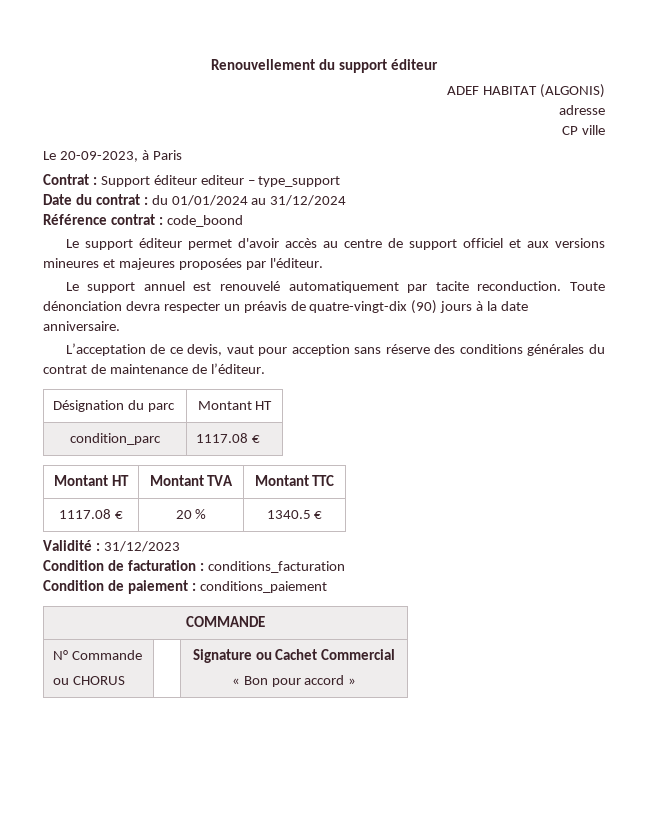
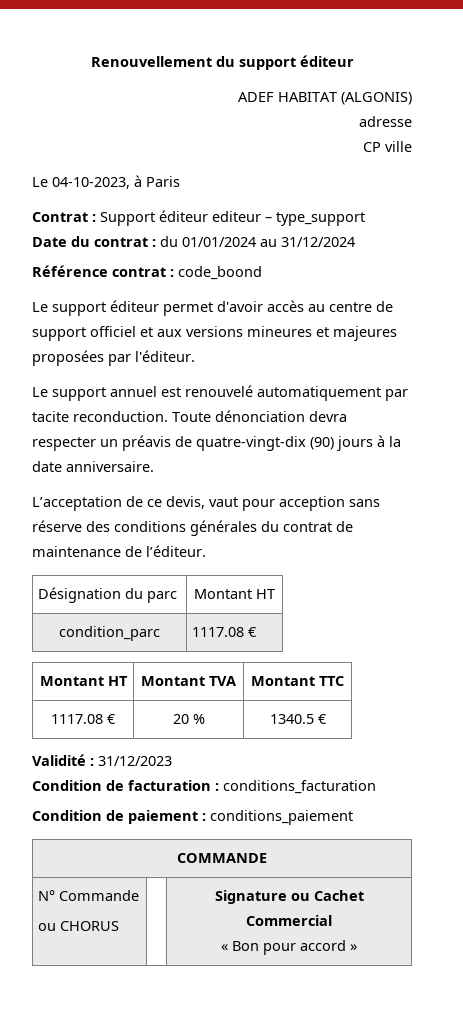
[59,151,138,162] 20-09-2023, -> [52,177,130,189] 04-10-2023,

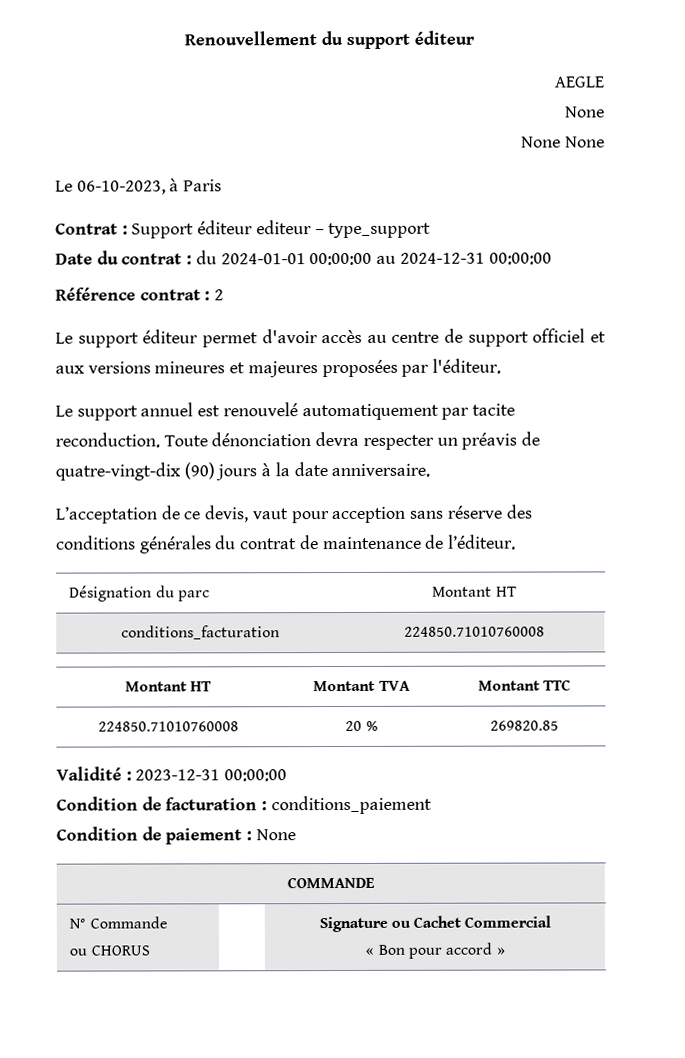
[238,92,412,105] [359,116,412,127] [363,141,412,152] [32,177,130,189] ADEF HABITAT (ALGONIS) // adresse // CP ville // Le 04-10-2023, -> [554,76,604,88] [565,106,605,118] [521,136,605,148] [55,180,166,195] AEGLE // None // None None // Le 06-10-2023,
[182,237,355,247] 01/01/2024 au 31/12/2024 -> [220,252,552,266] 2024-01-01 00:00:00 au 2024-12-31 00:00:00
[178,266,262,280] code_boond -> [214,289,225,301] 2
[59,626,160,641] [192,627,258,637] condition_parc | 1117.08 € -> [121,625,280,640] [403,626,545,637] conditions_facturation | 224850.71010760008
[51,714,116,724] 1117.08 € -> [97,721,239,732] 224850.71010760008
[269,714,327,724] 1340.5 € -> [489,720,559,731] 269820.85
[98,756,172,766] 31/12/2023 -> [135,769,288,782] 2023-12-31 00:00:00
[223,780,376,794] conditions_facturation -> [270,795,432,815] conditions_paiement
[202,810,353,825] : conditions_paiement -> [246,829,296,841] : None

